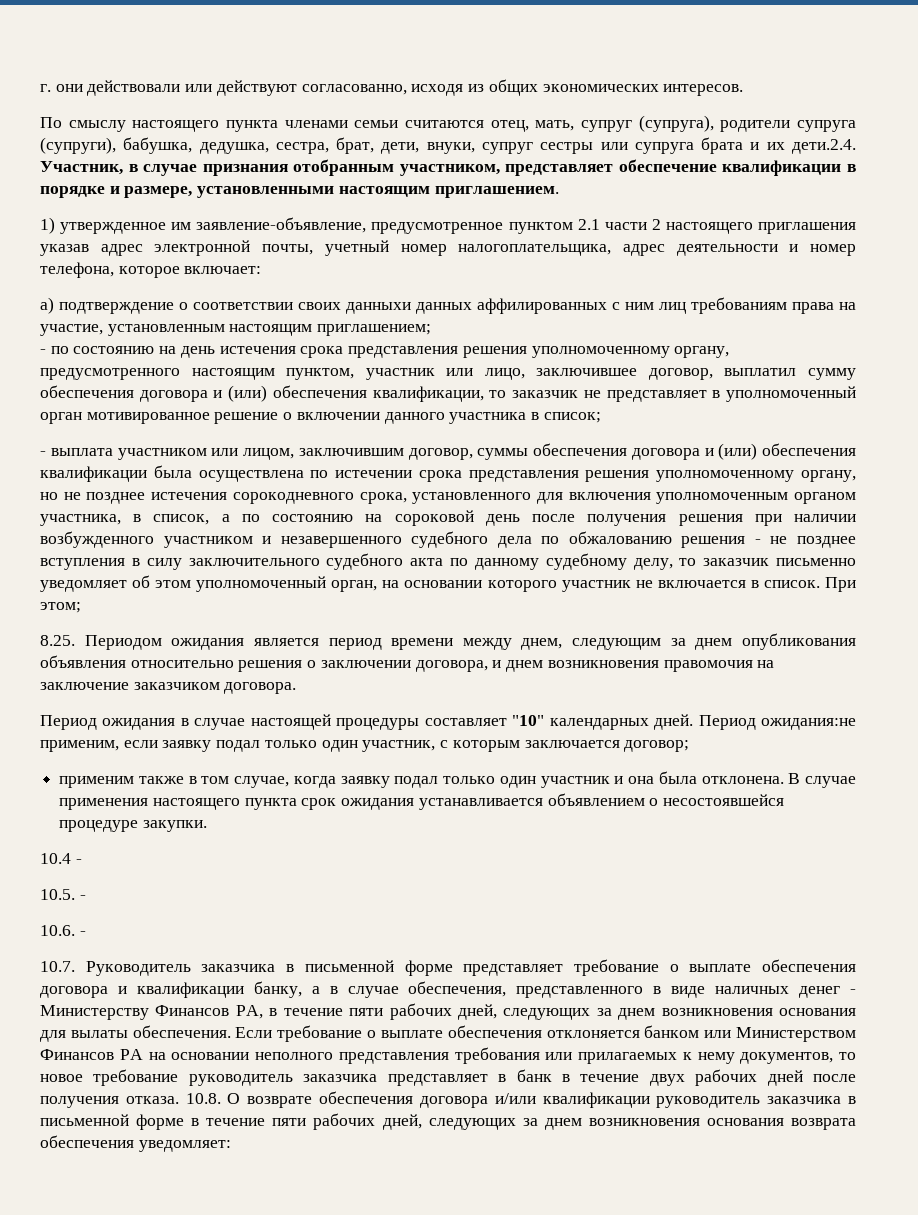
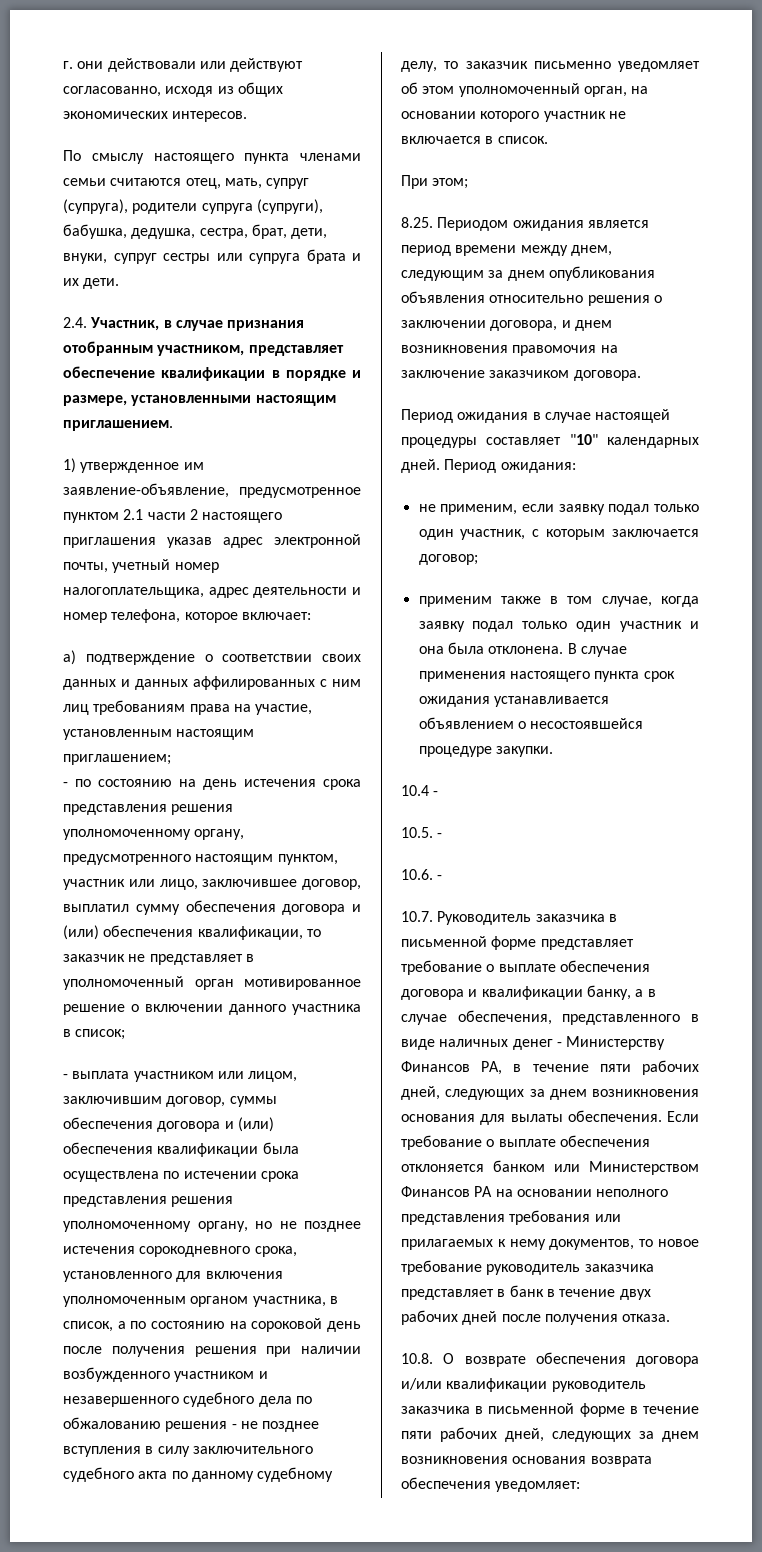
[792,139,857,154] дети.2.4. -> [83,278,120,289] [63,317,87,328] дети. // 2.4.
[346,302,411,314] данныхи -> [63,679,130,690] данных и
(820, 584) none -> (548, 140) //
[761,718,856,730] ожидания:не -> [500,462,576,473] [418,504,436,512] ожидания: // не
(179, 1100) none -> (671, 1318) //

